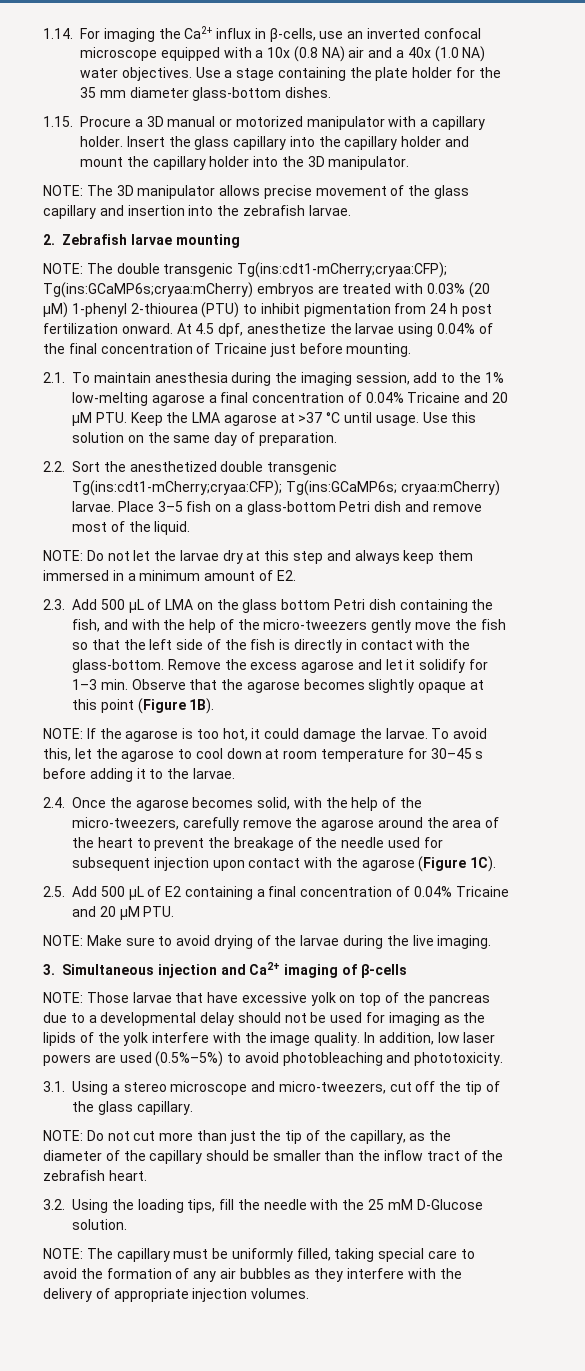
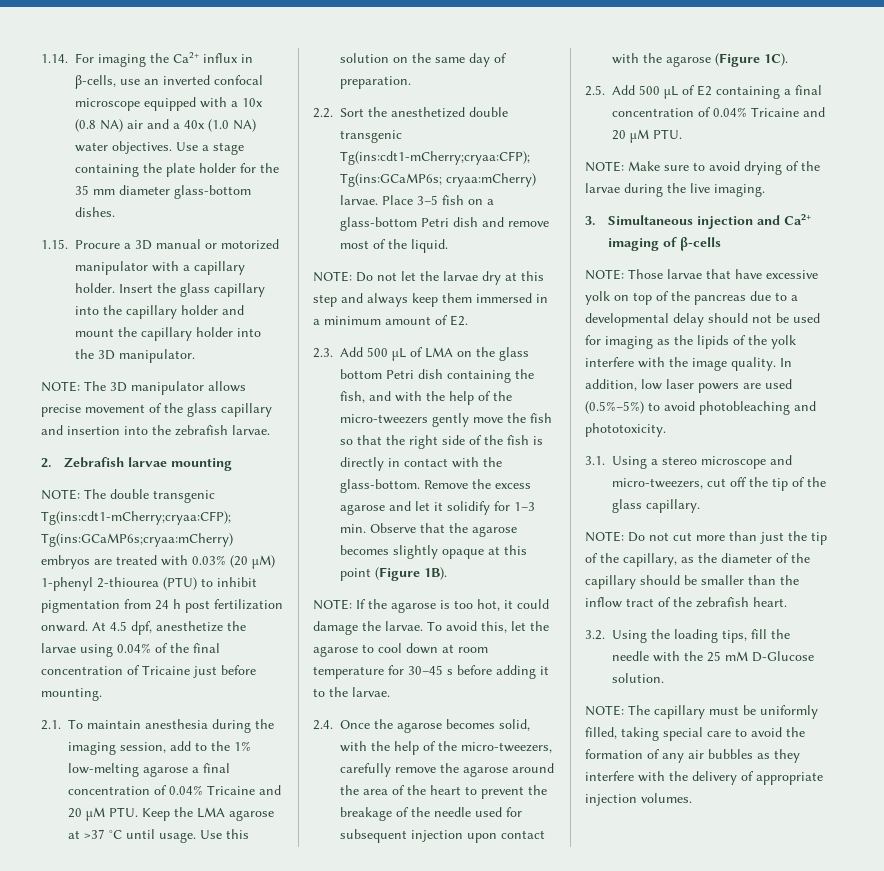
[149,639,173,650] left -> [409,435,438,449] right

